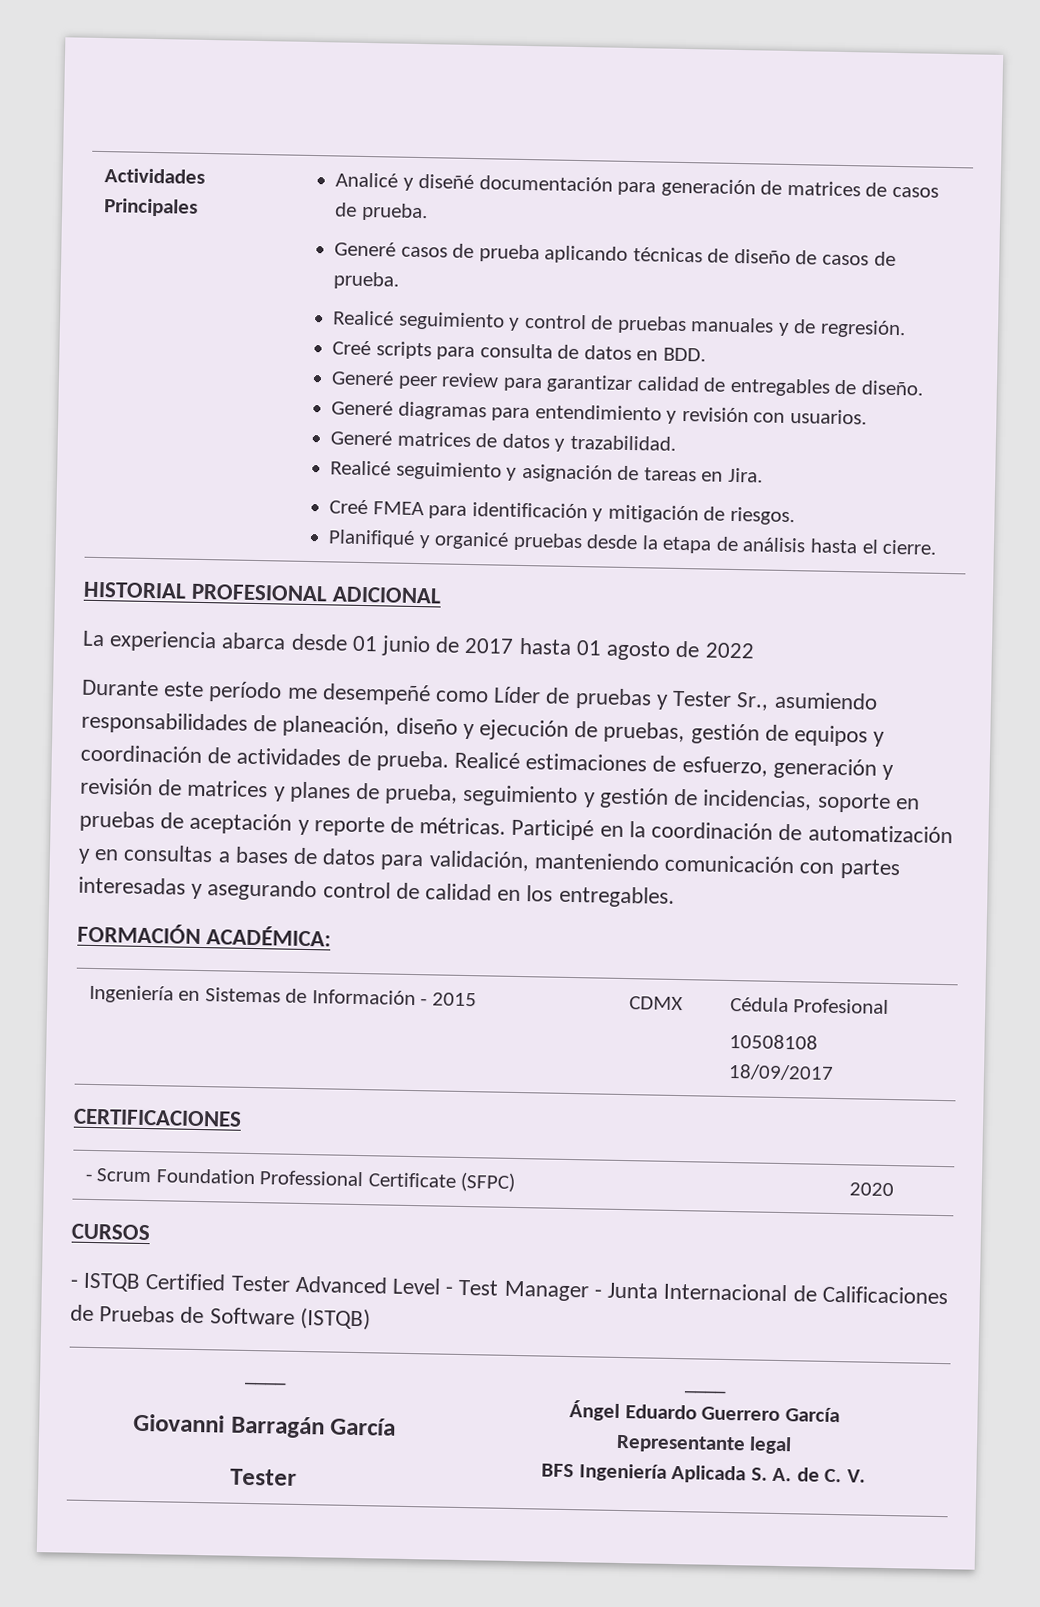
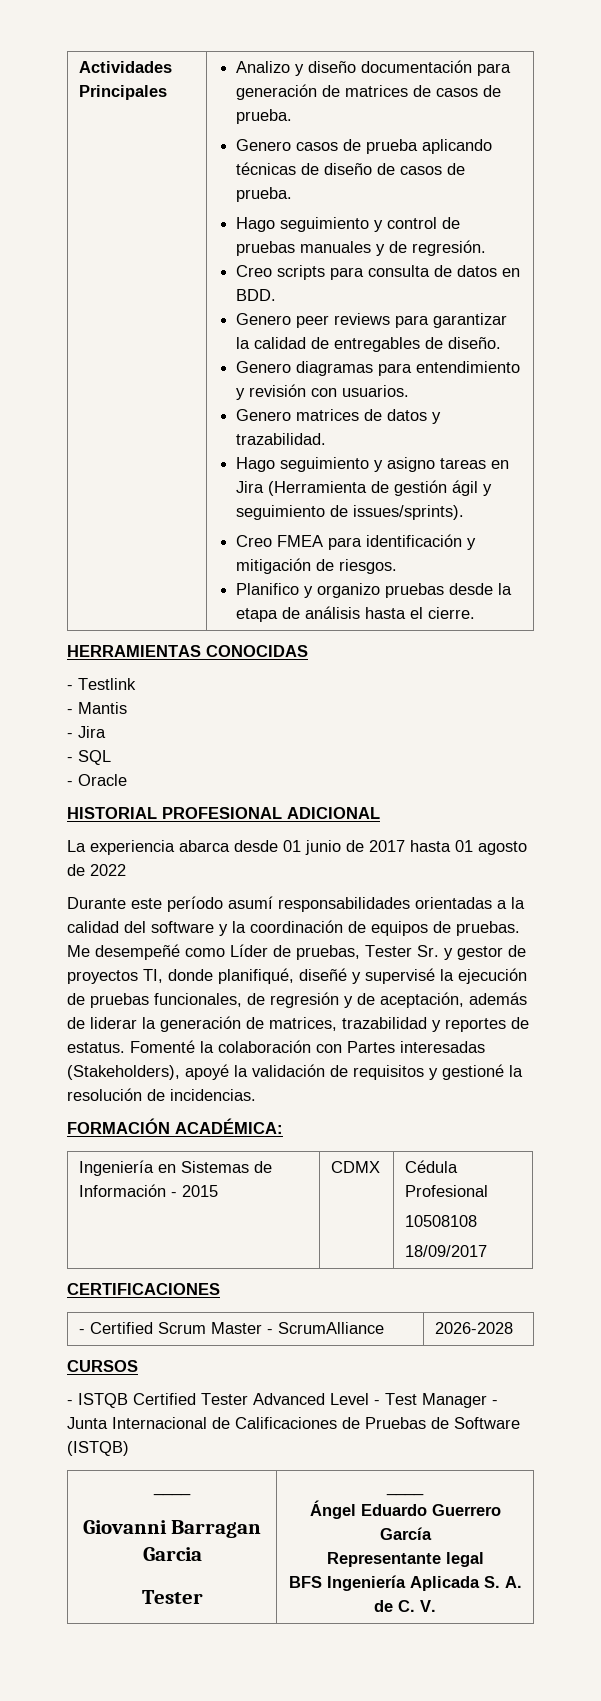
[335,172,475,191] Analicé y diseñé -> [236,61,357,76] Analizo y diseño
[334,241,397,257] Generé -> [236,139,292,151] Genero
[332,310,395,326] Realicé -> [236,217,276,232] Hago
[332,340,372,356] Creé -> [236,265,273,277] Creo
[331,370,500,390] Generé peer review -> [236,313,391,328] Genero peer reviews
(634, 384) none -> [236,337,251,349] la
[331,400,394,416] Generé -> [236,361,292,373] Genero
[330,430,393,446] Generé -> [236,409,292,421] Genero
[330,460,763,483] [329,499,369,515] Realicé seguimiento y asignación de tareas en Jira. // Creé -> [236,457,510,472] [236,480,493,496] [236,505,465,520] [236,535,273,547] Hago seguimiento y asigno tareas en Jira (Herramienta de gestión ágil y seguimiento de issues/sprints). // Creo
[328,529,510,550] Planifiqué y organicé -> [236,583,381,598] Planifico y organizo
(938, 547) none -> [67,645,308,657] [67,678,136,690] [67,702,127,714] [67,726,106,738] [67,750,111,765] [67,774,127,786] // HERRAMIENTAS CONOCIDAS // - Testlink // - Mantis // - Jira // - SQL // - Oracle
[286,683,878,711] [81,711,886,747] [80,744,895,781] [80,777,920,813] [79,810,953,844] [78,844,900,880] [78,876,675,908] me desempeñé como Líder de pruebas y Tester Sr., asumiendo responsabilidades de planeación, diseño y ejecución de pruebas, gestión de equipos y coordinación de actividades de prueba. Realicé estimaciones de esfuerzo, generación y revisión de matrices y planes de prueba, seguimiento y gestión de incidencias, soporte en pruebas de aceptación y reporte de métricas. Participé en la coordinación de automatización y en consultas a bases de datos para validación, manteniendo comunicación con partes interesadas y asegurando control de calidad en los entregables. -> [228,896,525,912] [67,920,520,936] [67,944,526,960] [67,968,527,984] [67,992,527,1008] [67,1016,529,1032] [67,1040,485,1053] [67,1064,523,1080] [67,1088,256,1101] asumí responsabilidades orientadas a la calidad del software y la coordinación de equipos de pruebas. Me desempeñé como Líder de pruebas, Tester Sr. y gestor de proyectos TI, donde planifiqué, diseñé y supervisé la ejecución de pruebas funcionales, de regresión y de aceptación, además de liderar la generación de matrices, trazabilidad y reportes de estatus. Fomenté la colaboración con Partes interesadas (Stakeholders), apoyé la validación de requisitos y gestioné la resolución de incidencias.
[96,1168,517,1192] [848,1182,894,1197] Scrum Foundation Professional Certificate (SFPC) | 2020 -> [90,1322,385,1334] [435,1322,514,1334] Certified Scrum Master - ScrumAlliance | 2026-2028
[230,1415,397,1439] Barragán García -> [171,1520,262,1538] [142,1547,202,1561] Barragan Garcia

